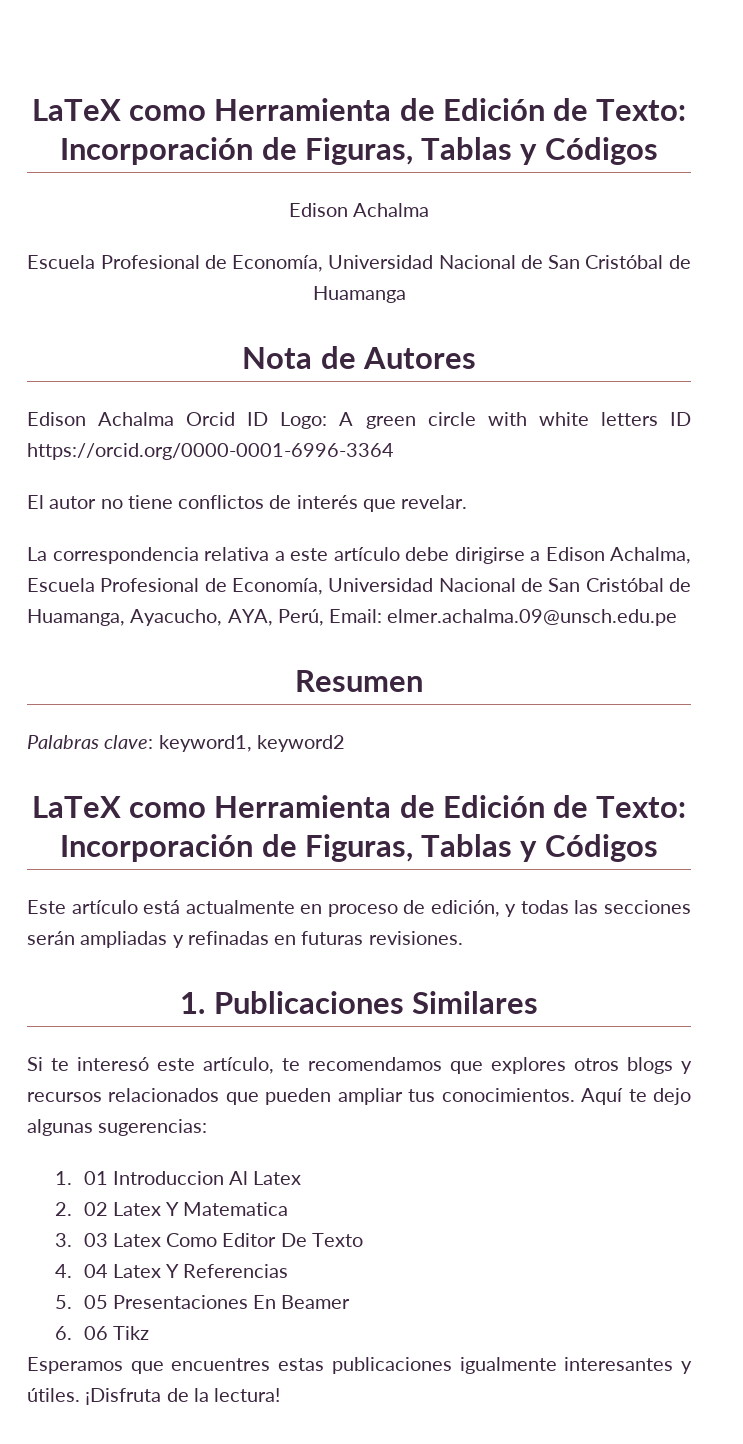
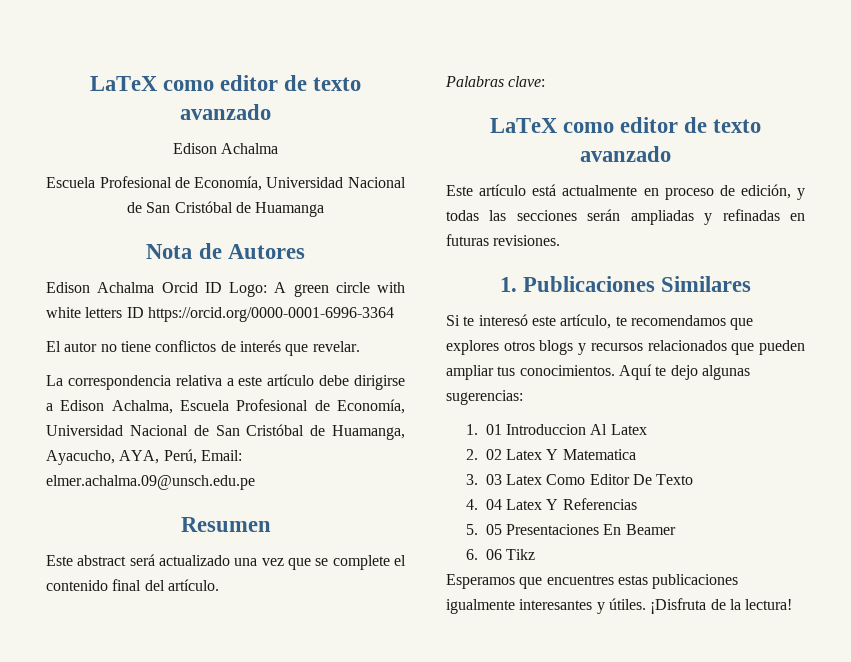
[31,98,687,121] [60,137,658,165] LaTeX como Herramienta de Edición de Texto: Incorporación de Figuras, Tablas y Códigos -> [89,75,362,91] [180,104,271,120] LaTeX como editor de texto avanzado
(423, 681) none -> [46,554,406,570] [46,579,219,591] // Este abstract será actualizado una vez que se complete el contenido final del artículo.
[158,735,345,752] [31,795,687,818] [60,834,658,862] keyword1, keyword2 // LaTeX como Herramienta de Edición de Texto: Incorporación de Figuras, Tablas y Códigos -> [489,117,762,133] [580,146,671,162] // LaTeX como editor de texto avanzado

